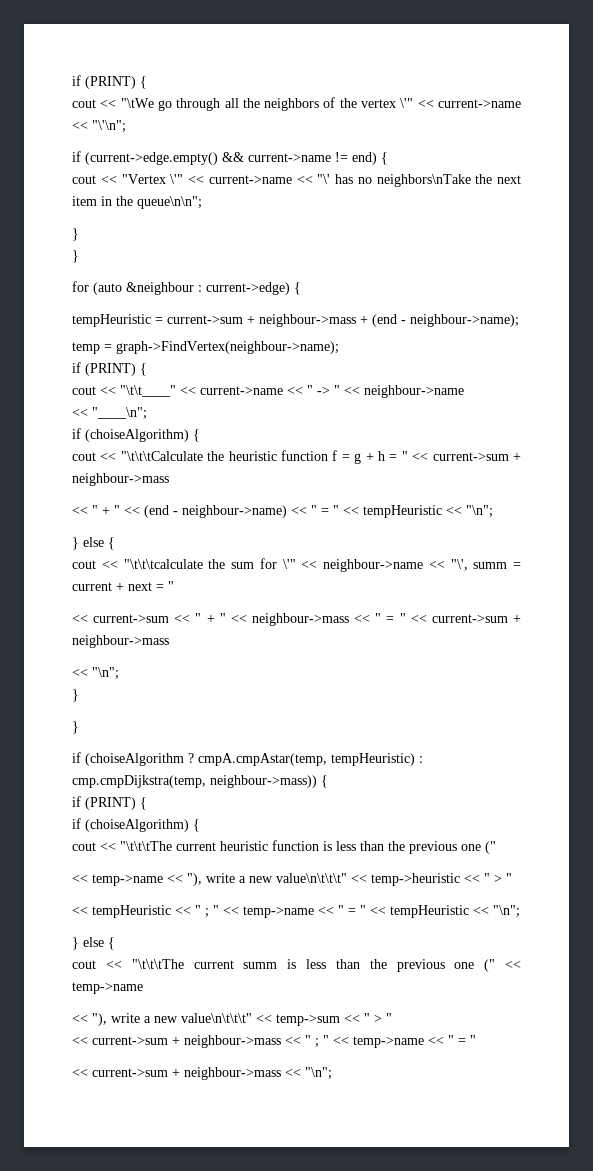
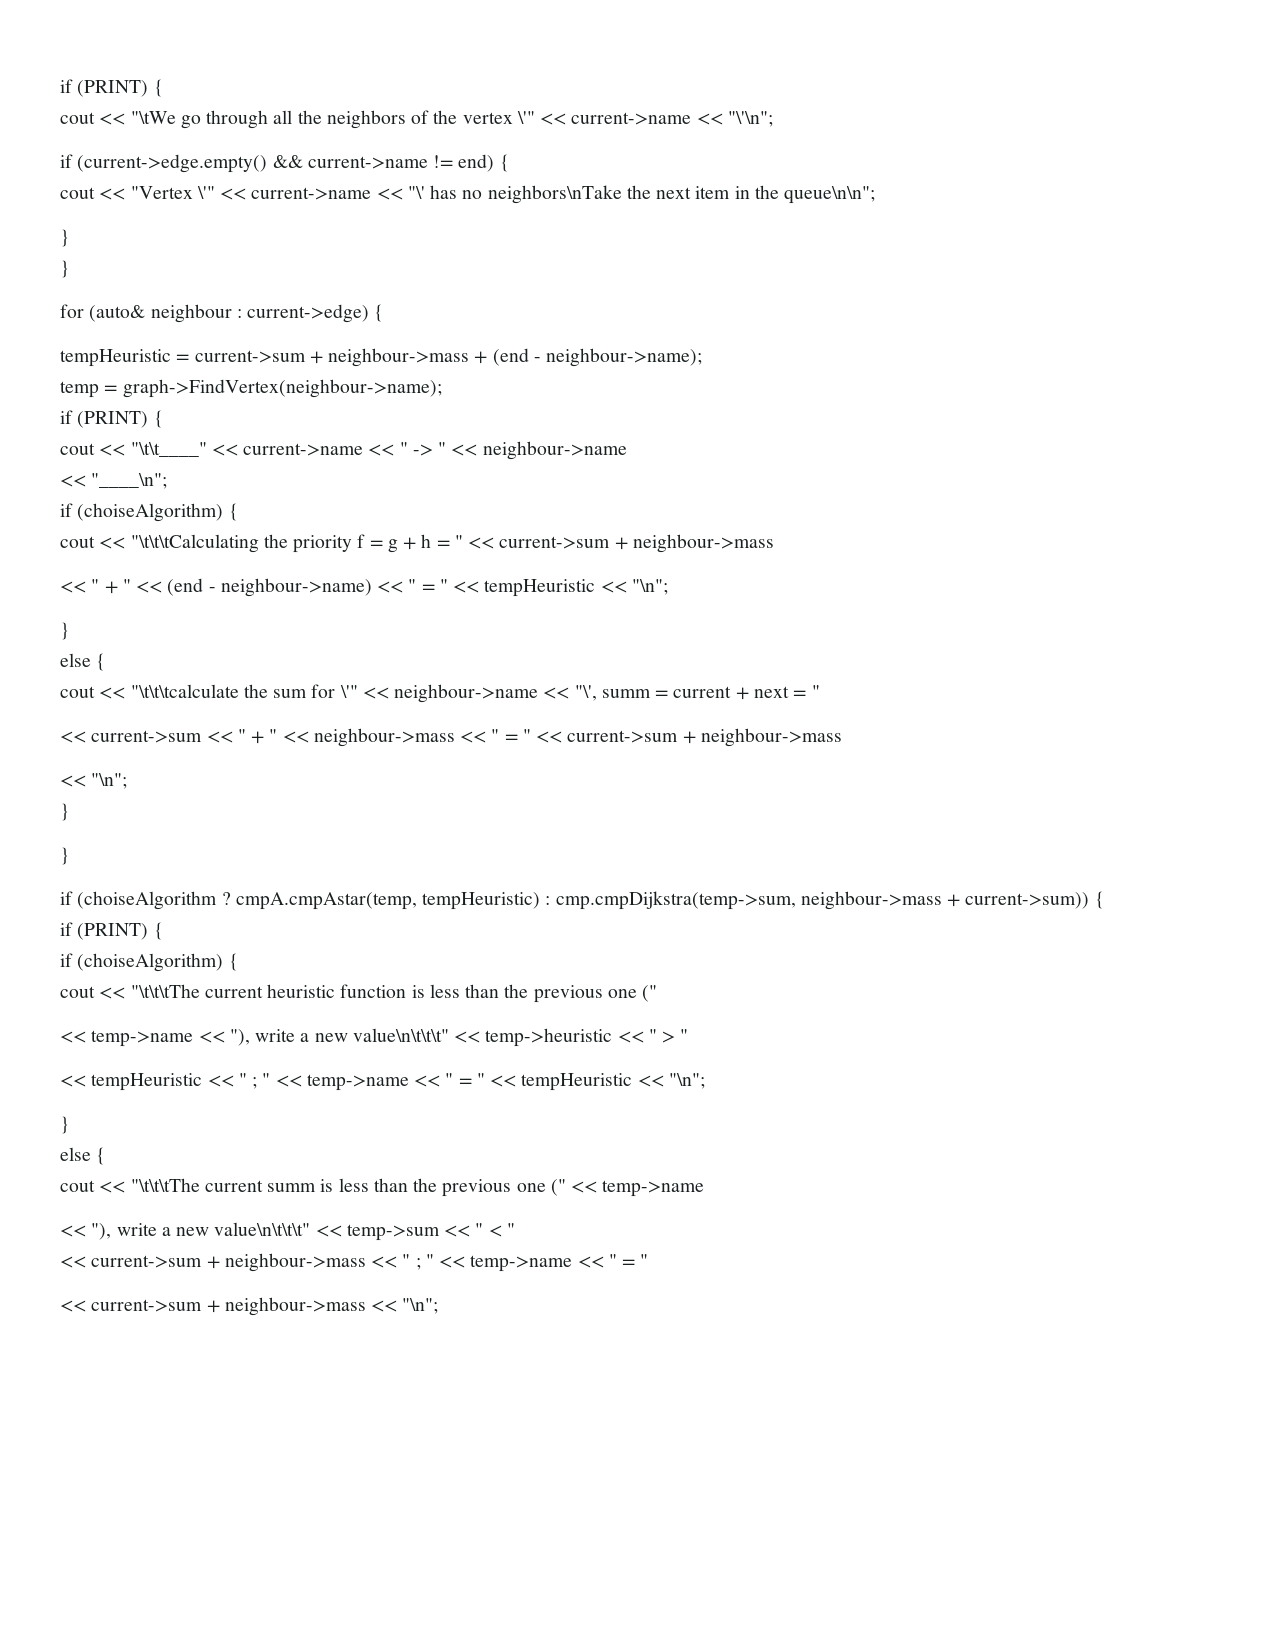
[93,282,194,295] (auto &neighbour -> [89,304,232,323] (auto& neighbour
[120,450,328,461] "\t\t\tCalculate the heuristic function -> [130,534,353,553] "\t\t\tCalculating the priority
(79, 543) none -> (69, 631) //
[72,775,317,788] cmp.cmpDijkstra(temp, neighbour->mass)) -> [555,891,1090,910] cmp.cmpDijkstra(temp->sum, neighbour->mass + current->sum))
(79, 943) none -> (69, 1125) //
[374,1014,382,1023] > -> [488,1225,502,1237] <

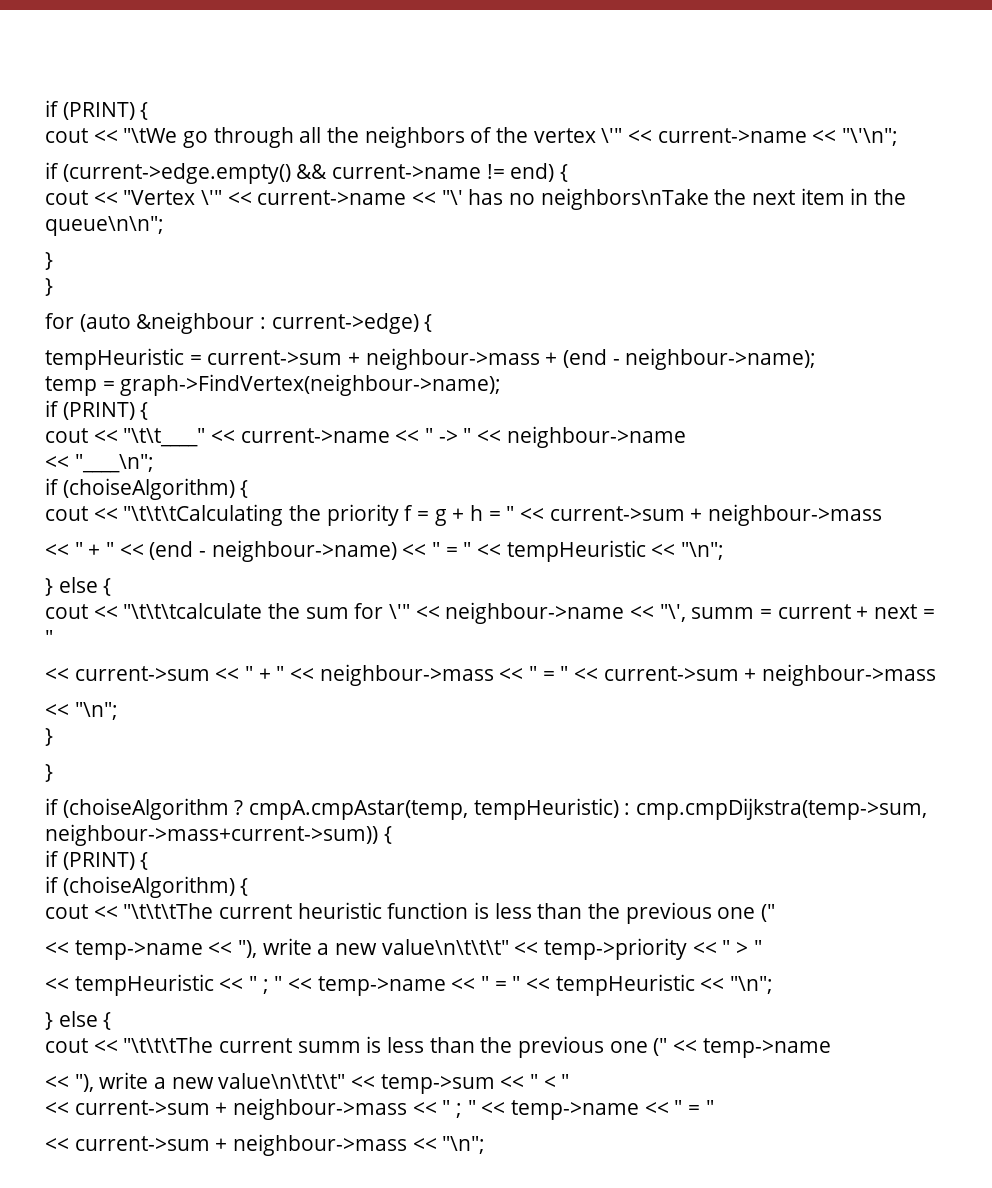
[89,304,232,323] (auto& neighbour -> [79,312,255,334] (auto &neighbour
(69, 631) // -> (53, 587) none
[800,891,1090,910] neighbour->mass + current->sum)) -> [45,824,378,846] neighbour->mass+current->sum))
[485,1028,613,1047] temp->heuristic -> [544,938,688,960] temp->priority
(69, 1125) // -> (53, 1021) none

